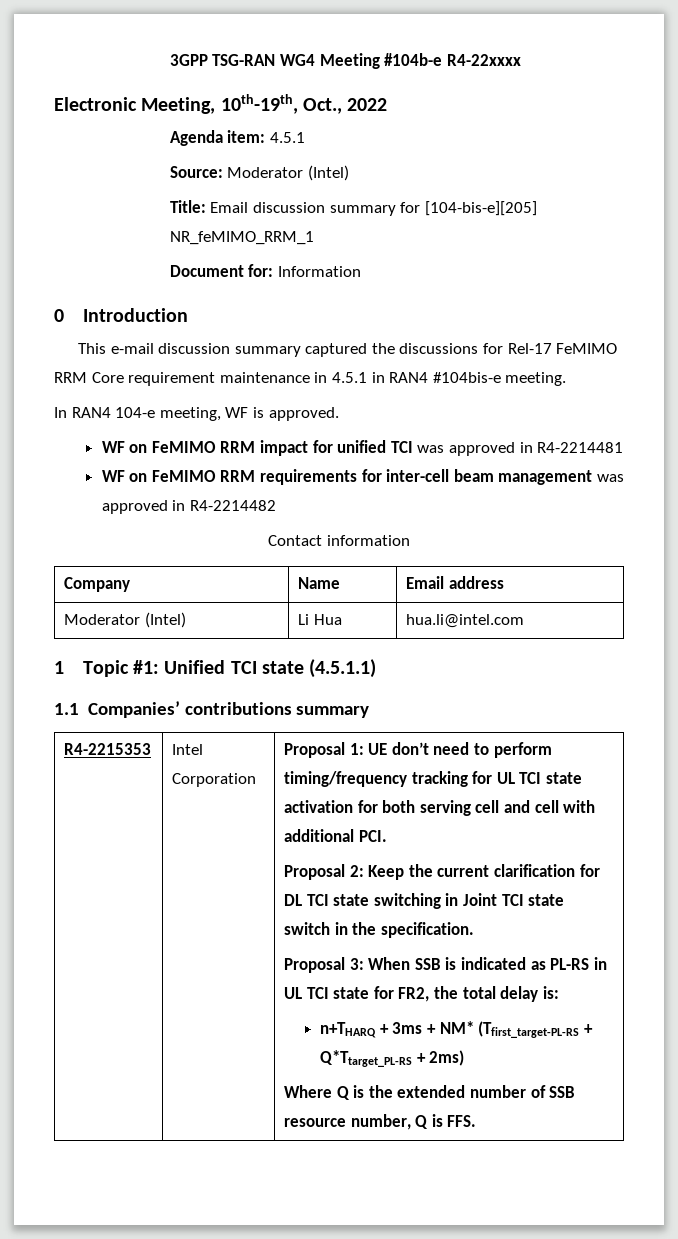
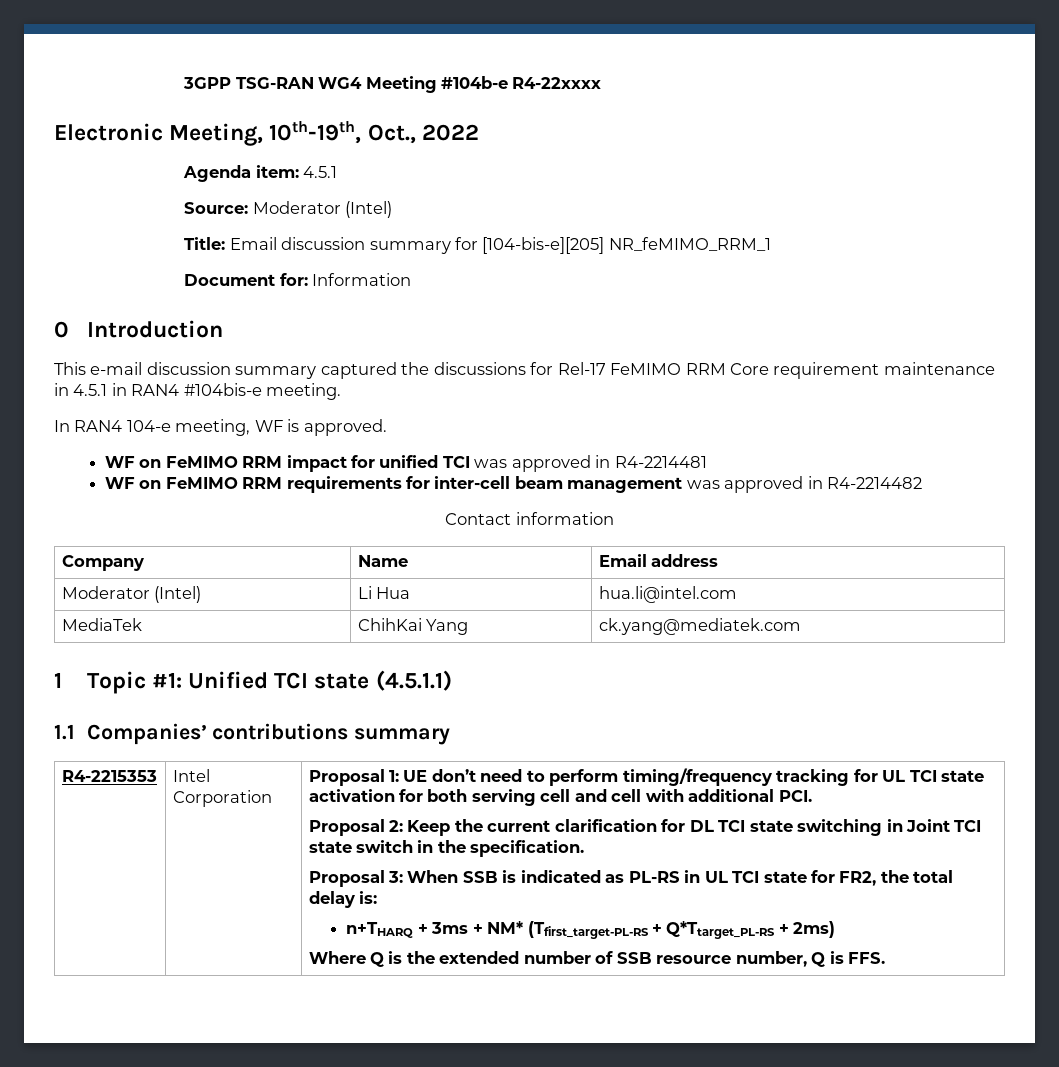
(525, 621) none -> [61,618,142,631] [357,618,469,635] [598,618,801,635] // MediaTek | ChihKai Yang | ck.yang@mediatek.com

